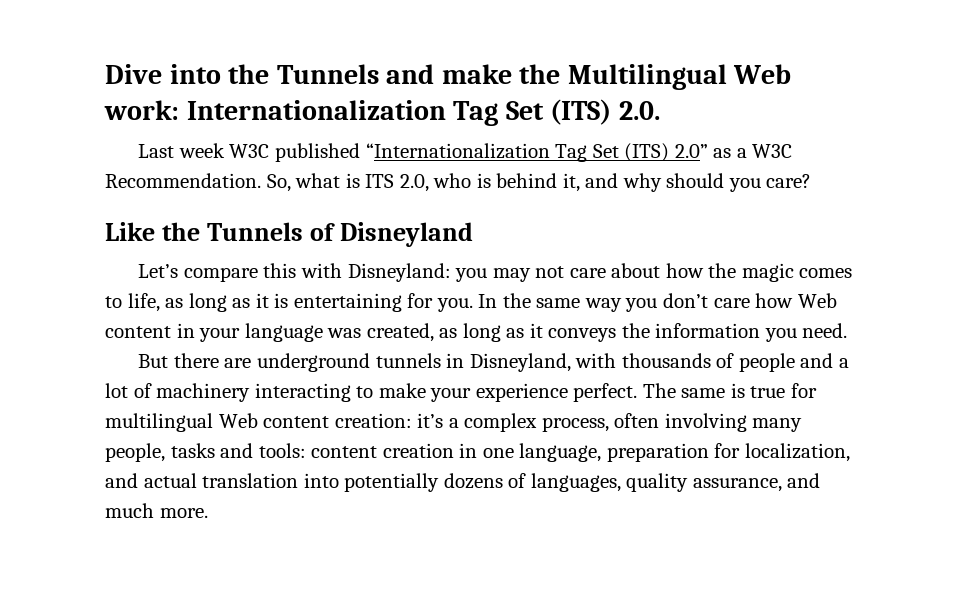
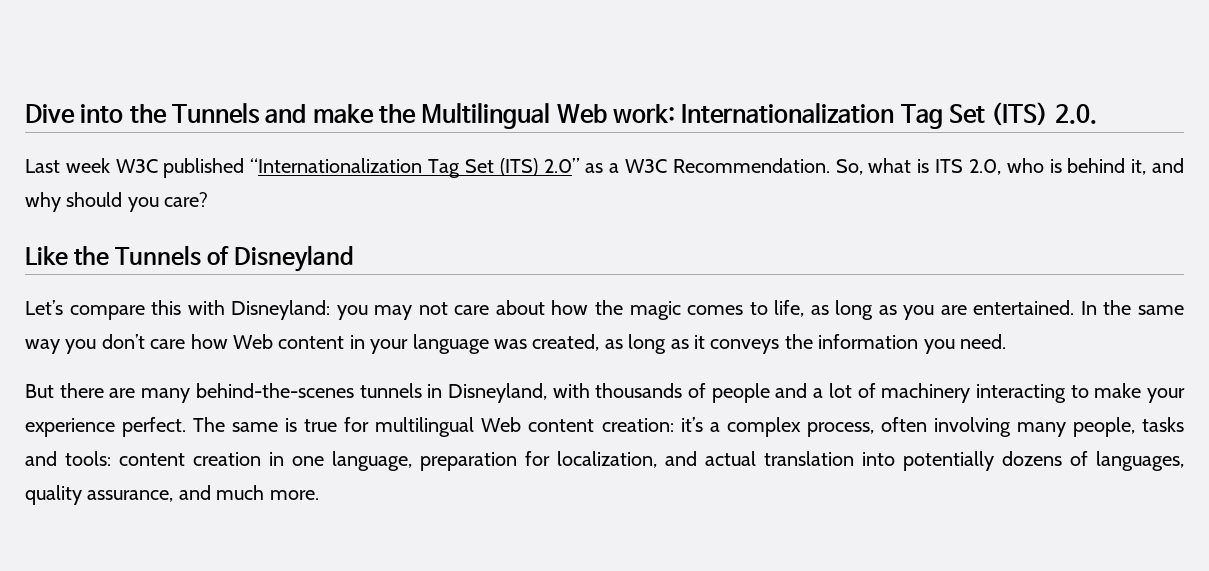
[255,293,473,312] it is entertaining for you. -> [903,300,1075,320] you are entertained.
[256,353,370,372] underground -> [141,383,354,403] many behind-the-scenes

